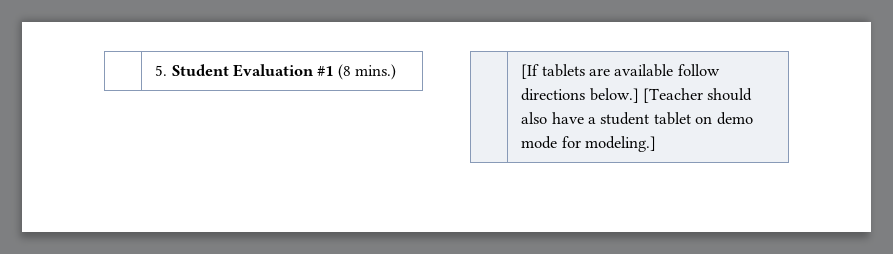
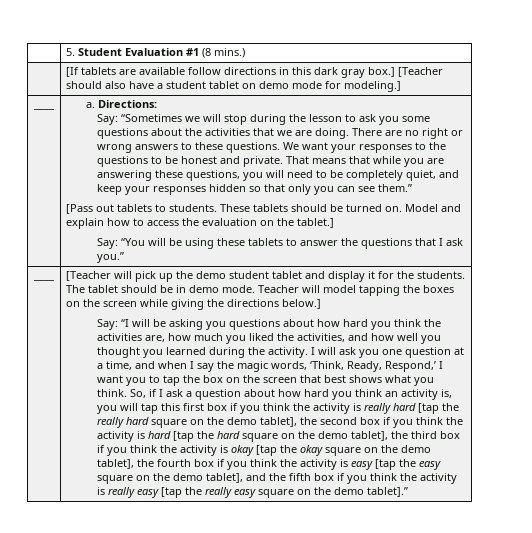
[589,88,639,103] below.] -> [279,67,396,78] in this dark gray box.]
(657, 144) none -> [33,108,54,110] [86,100,158,108] [96,114,430,125] [96,128,463,139] [96,142,446,153] [96,156,444,167] [96,170,459,181] [96,184,412,195] [66,204,462,214] [66,218,335,229] [96,238,463,249] [96,252,124,263] [33,279,54,281] [66,271,466,282] [66,285,455,296] [66,299,322,310] [96,319,441,330] [96,333,441,344] [96,347,464,358] [96,361,443,372] [96,375,434,386] [96,389,452,400] [96,403,459,414] [96,417,463,428] [96,431,460,442] [96,445,431,456] [96,459,441,470] [96,473,457,484] [96,487,408,498] // ____ | a. Directions: // Say: “Sometimes we will stop during the lesson to ask you some questions about the activities that we are doing. There are no right or wrong answers to these questions. We want your responses to the questions to be honest and private. That means that while you are answering these questions, you will need to be completely quiet, and keep your responses hidden so that only you can see them.” // [Pass out tablets to students. These tablets should be turned on. Model and explain how to access the evaluation on the tablet.] // Say: “You will be using these tablets to answer the questions that I ask you.” // ____ | [Teacher will pick up the demo student tablet and display it for the students. The tablet should be in demo mode. Teacher will model tapping the boxes on the screen while giving the directions below.] // Say: “I will be asking you questions about how hard you think the activities are, how much you liked the activities, and how well you thought you learned during the activity. I will ask you one question at a time, and when I say the magic words, ‘Think, Ready, Respond,’ I want you to tap the box on the screen that best shows what you think. So, if I ask a question about how hard you think an activity is, you will tap this first box if you think the activity is really hard [tap the really hard square on the demo tablet], the second box if you think the activity is hard [tap the hard square on the demo tablet], the third box if you think the activity is okay [tap the okay square on the demo tablet], the fourth box if you think the activity is easy [tap the easy square on the demo tablet], and the fifth box if you think the activity is really easy [tap the really easy square on the demo tablet].”

